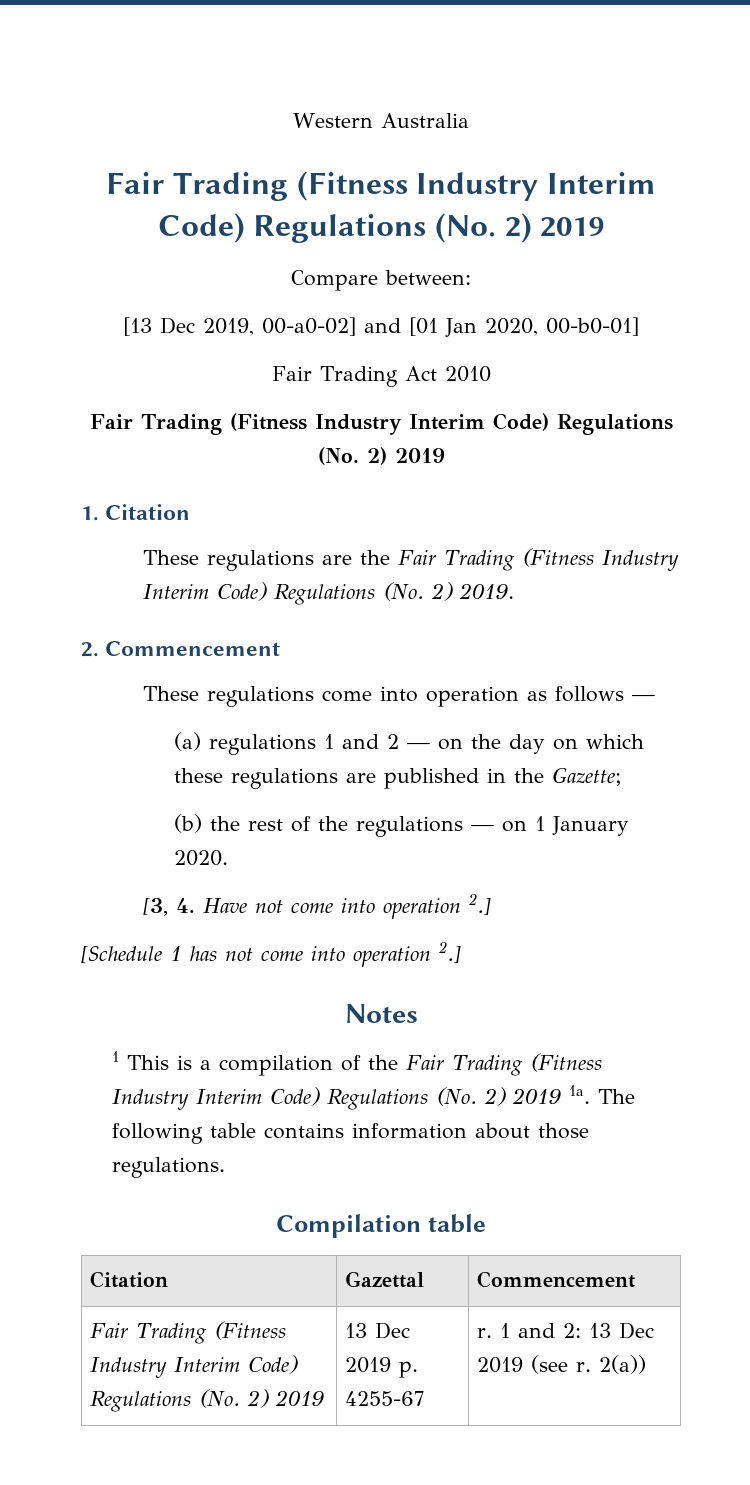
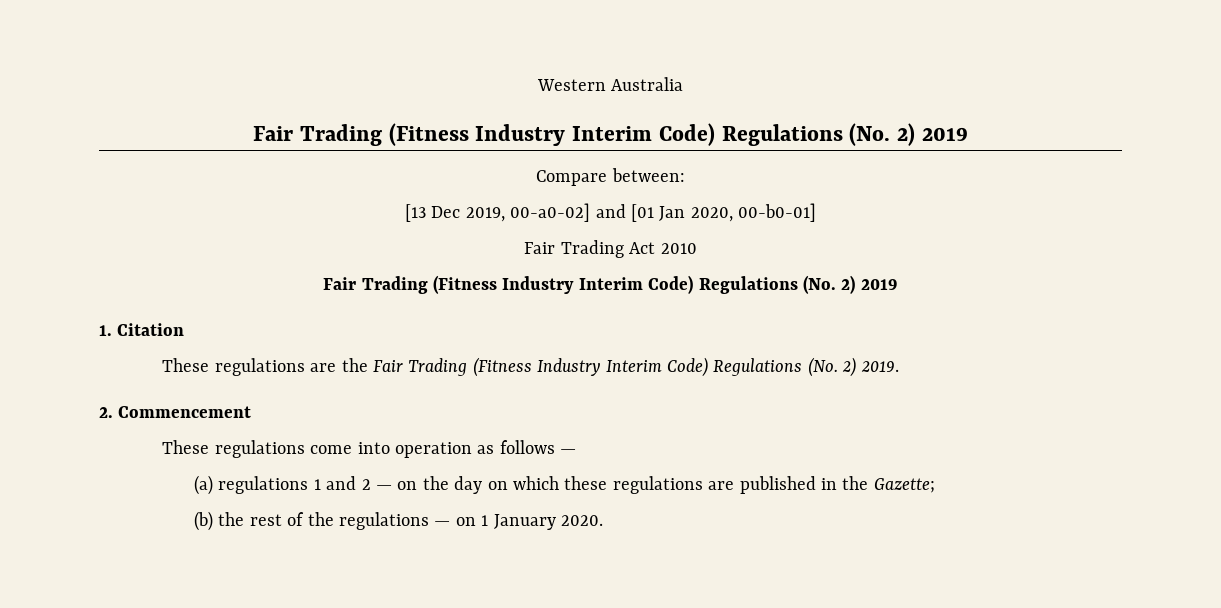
[143,893,492,919] [81,941,461,967] [344,1004,418,1023] [112,1051,603,1076] [112,1085,636,1110] [112,1123,590,1144] [112,1157,226,1178] [276,1214,486,1238] [89,1271,168,1288] [344,1271,424,1288] [476,1271,635,1288] [89,1321,286,1344] [89,1355,298,1378] [89,1389,324,1412] [344,1322,410,1339] [344,1357,418,1378] [344,1391,424,1406] [476,1322,654,1339] [476,1355,646,1374] // [3, 4. Have not come into operation 2.] // [Schedule 1 has not come into operation 2.] // Notes // 1 This is a compilation of the Fair Trading (Fitness Industry Interim Code) Regulations (No. 2) 2019 1a. The following table contains information about those regulations. // Compilation table // Citation | Gazettal | Commencement // Fair Trading (Fitness Industry Interim Code) Regulations (No. 2) 2019 | 13 Dec 2019 p. 4255-67 | r. 1 and 2: 13 Dec 2019 (see r. 2(a)) -> (604, 520) none

